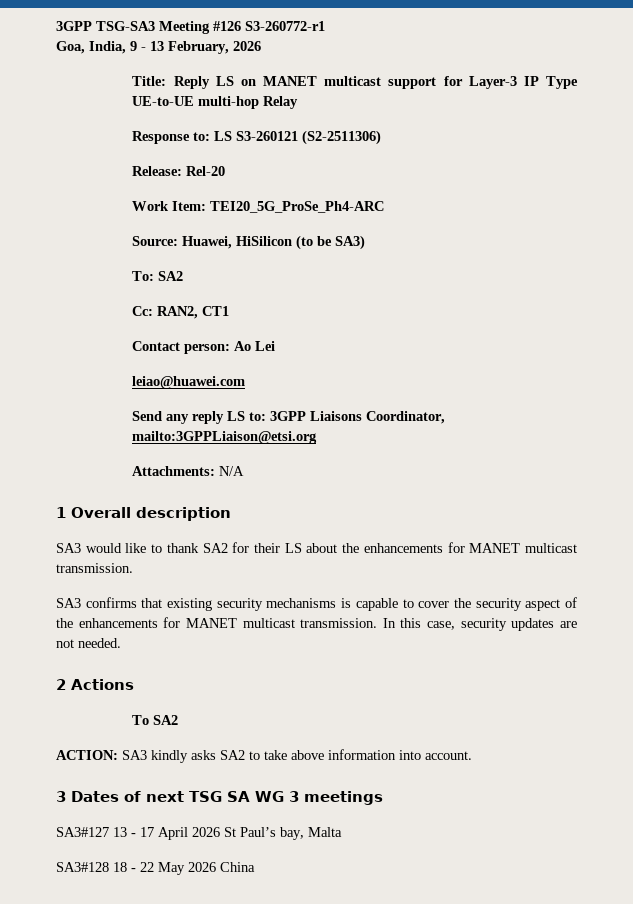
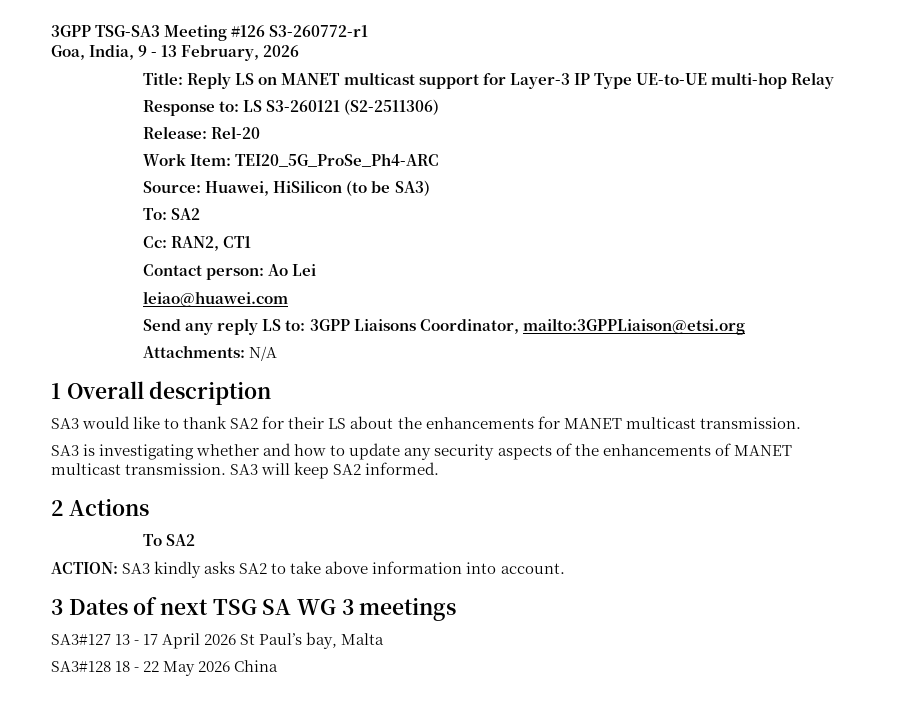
[85,597,561,611] confirms that existing security mechanisms is capable to cover the security aspect -> [83,443,552,460] is investigating whether and how to update any security aspects
[163,617,577,631] [56,638,121,648] for MANET multicast transmission. In this case, security updates are not needed. -> [714,443,792,456] [51,462,440,479] of MANET multicast transmission. SA3 will keep SA2 informed.

